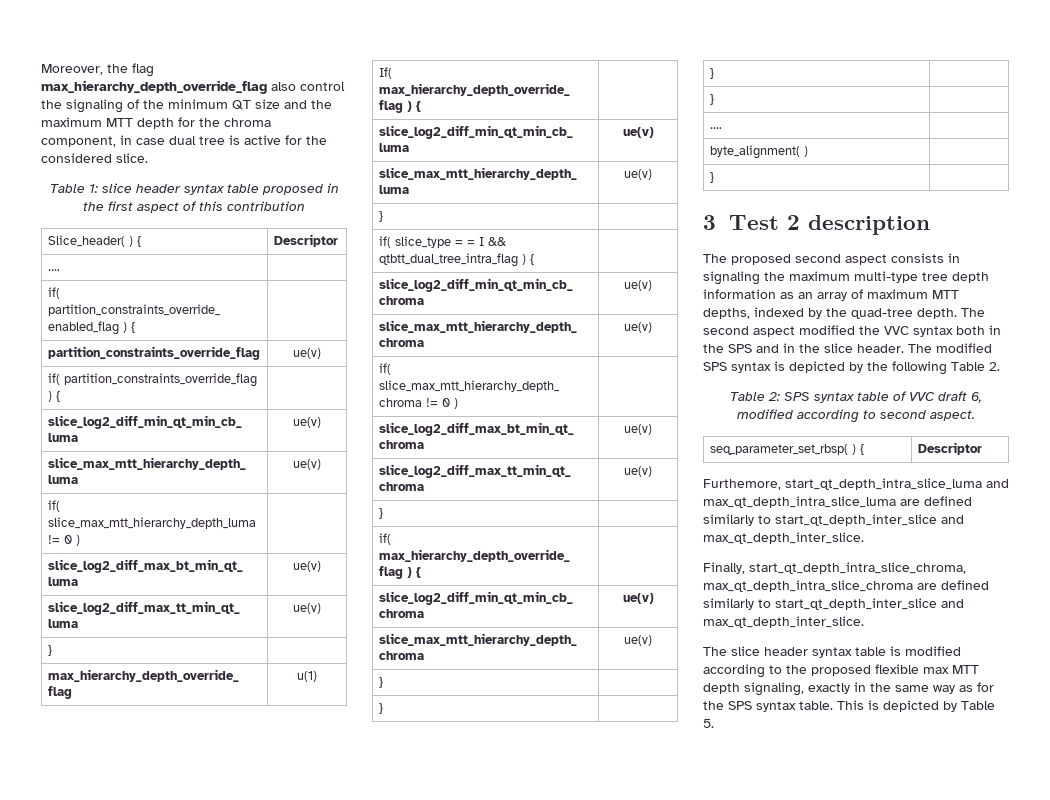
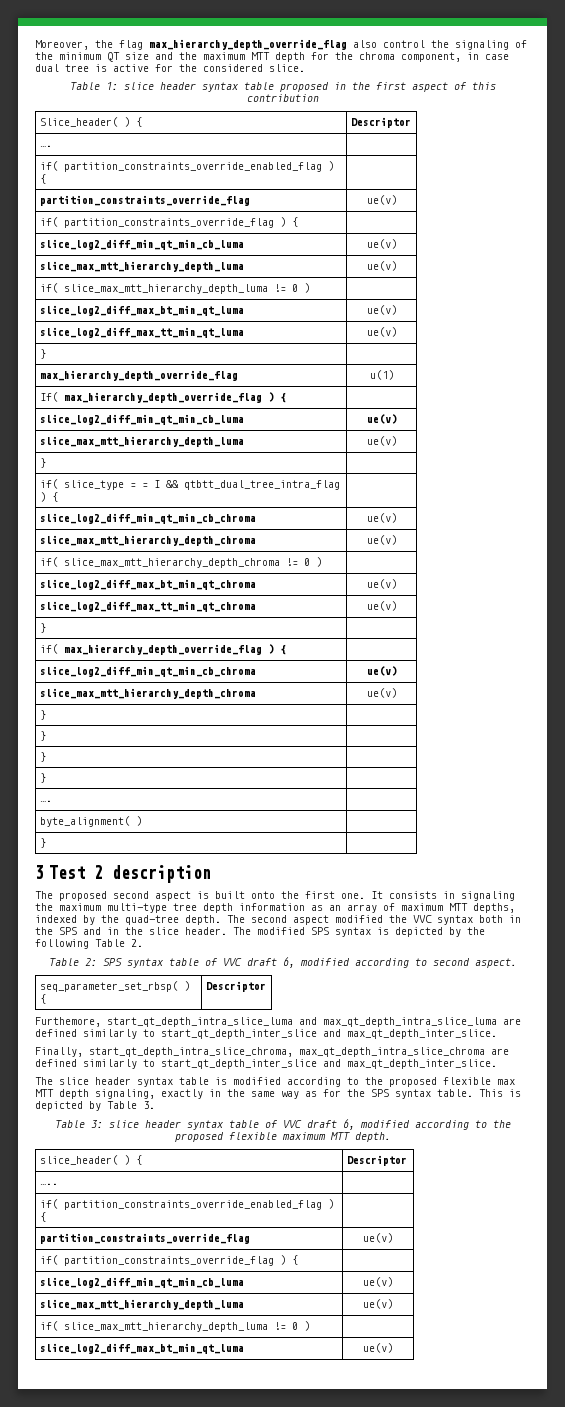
(887, 259) none -> [197,891,383,899] is built onto the first one. It
[703,719,714,728] 5. -> [143,1101,155,1109] [54,1119,511,1130] [174,1132,391,1142] [39,1155,142,1165] [346,1155,407,1166] [39,1183,58,1185] [39,1199,334,1210] [39,1212,46,1222] [39,1233,250,1244] [363,1233,393,1243] [39,1255,298,1266] [39,1277,244,1288] [363,1277,393,1287] [39,1299,244,1310] [363,1299,393,1309] [39,1321,310,1332] [39,1343,244,1354] [363,1343,393,1353] 3. // Table 3: slice header syntax table of VVC draft 6, modified according to the proposed flexible maximum MTT depth. // slice_header( ) { | Descriptor // ….. | // if( partition_constraints_override_enabled_flag ) { | // partition_constraints_override_flag | ue(v) // if( partition_constraints_override_flag ) { | // slice_log2_diff_min_qt_min_cb_luma | ue(v) // slice_max_mtt_hierarchy_depth_luma | ue(v) // if( slice_max_mtt_hierarchy_depth_luma != 0 ) | // slice_log2_diff_max_bt_min_qt_luma | ue(v)

